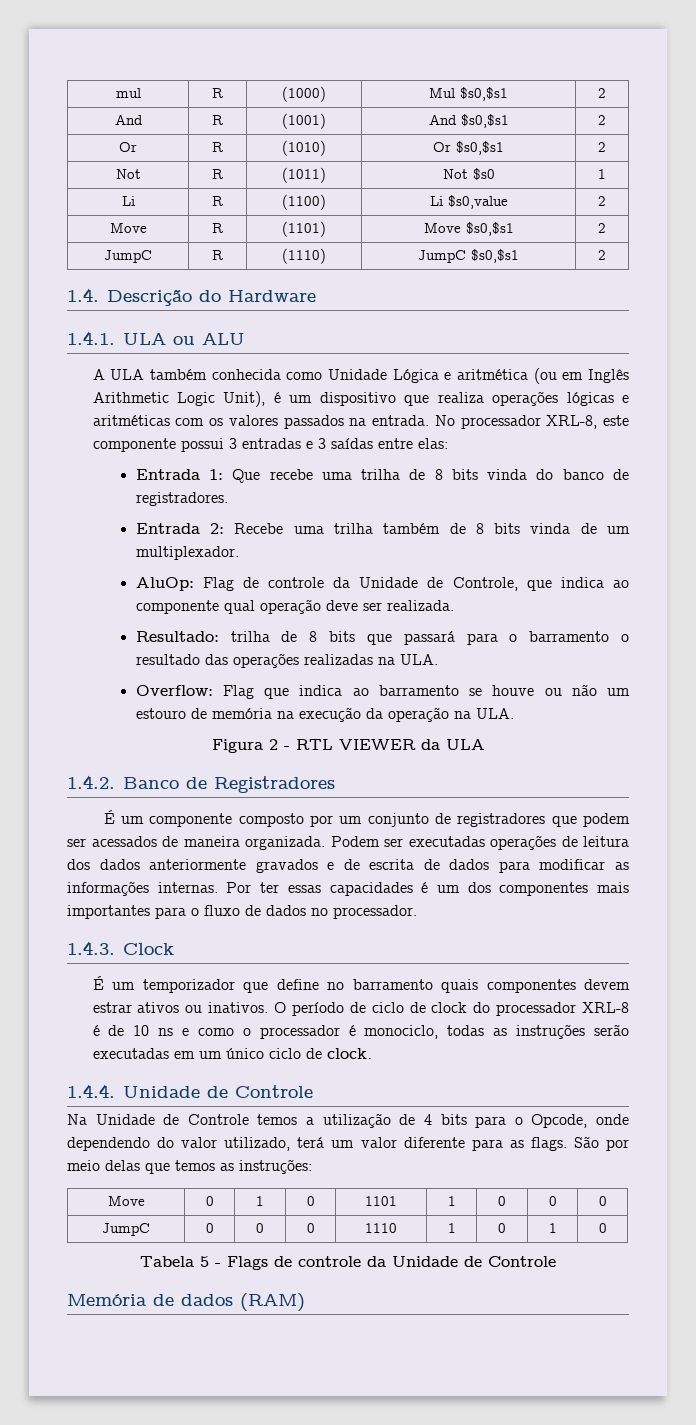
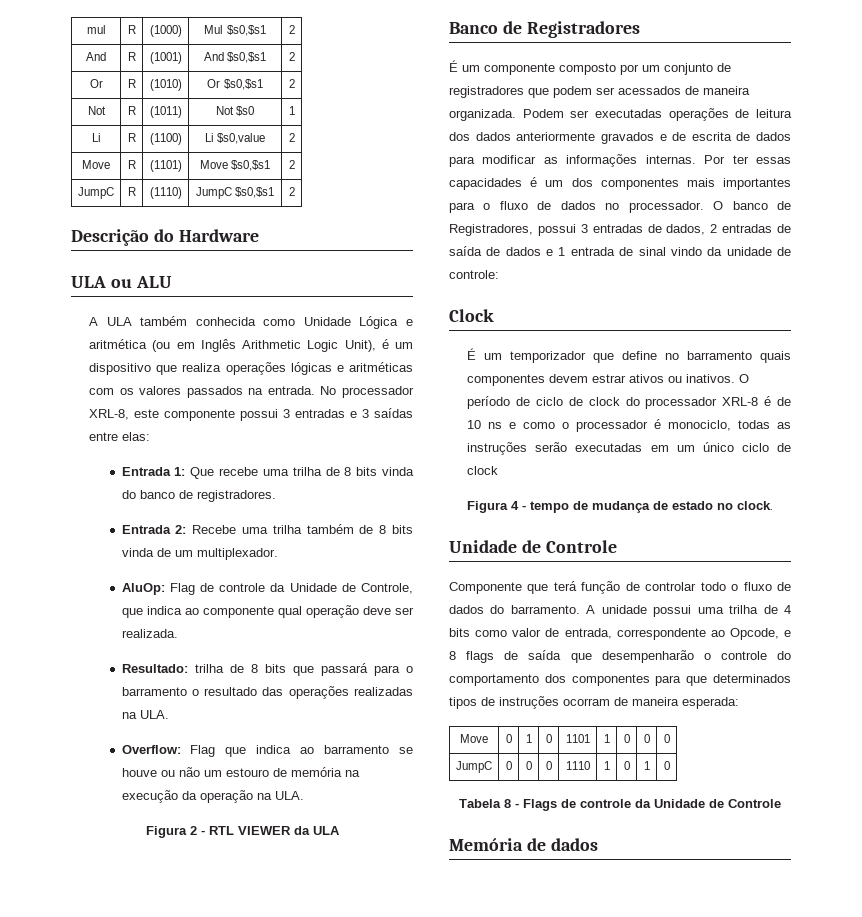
[67,288,99,302] 1.4. -> (295, 191) none
[67,331,115,345] 1.4.1. -> (259, 235) none
[67,775,115,789] 1.4.2. -> (340, 830) none
[67,941,115,955] // 1.4.3. -> [713,201,791,210] [449,224,791,236] [449,246,791,256] [449,270,499,279] O banco de Registradores, possui 3 entradas de dados, 2 entradas de saída de dados e 1 entrada de sinal vindo da unidade de controle: //
(322, 1053) none -> [467,466,499,475] [466,501,733,513] clock // Figura 4 - tempo de mudança de estado no
[67,1084,313,1098] [67,1113,630,1128] [67,1136,629,1151] [67,1159,312,1174] 1.4.4. Unidade de Controle // Na Unidade de Controle temos a utilização de 4 bits para o Opcode, onde dependendo do valor utilizado, terá um valor diferente para as flags. São por meio delas que temos as instruções: -> [449,540,617,553] [449,581,792,594] [449,605,792,617] [449,628,791,640] [449,650,791,663] [449,674,791,686] [449,696,739,709] Unidade de Controle // Componente que terá função de controlar todo o fluxo de dados do barramento. A unidade possui uma trilha de 4 bits como valor de entrada, correspondente ao Opcode, e 8 flags de saída que desempenharão o controle do comportamento dos componentes para que determinados tipos de instruções ocorram de maneira esperada:
[200,1256,209,1267] 5 -> [504,799,511,808] 8
[240,1293,305,1312] (RAM) -> (598, 844) none

